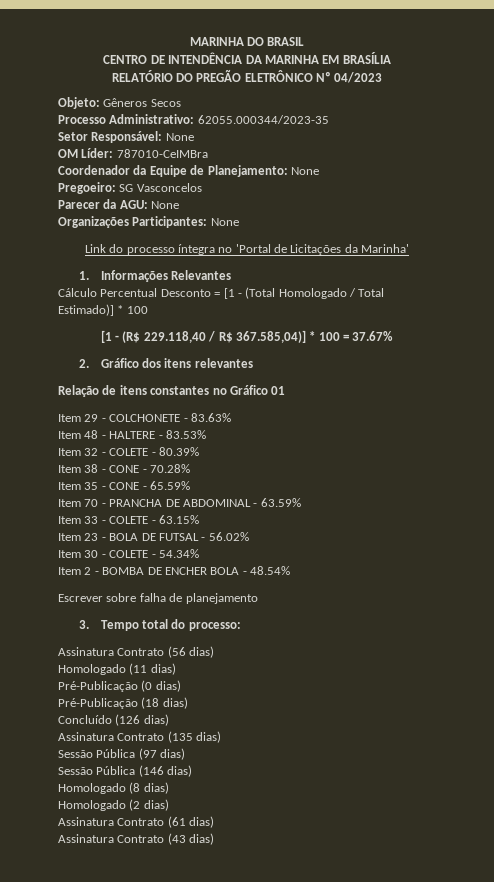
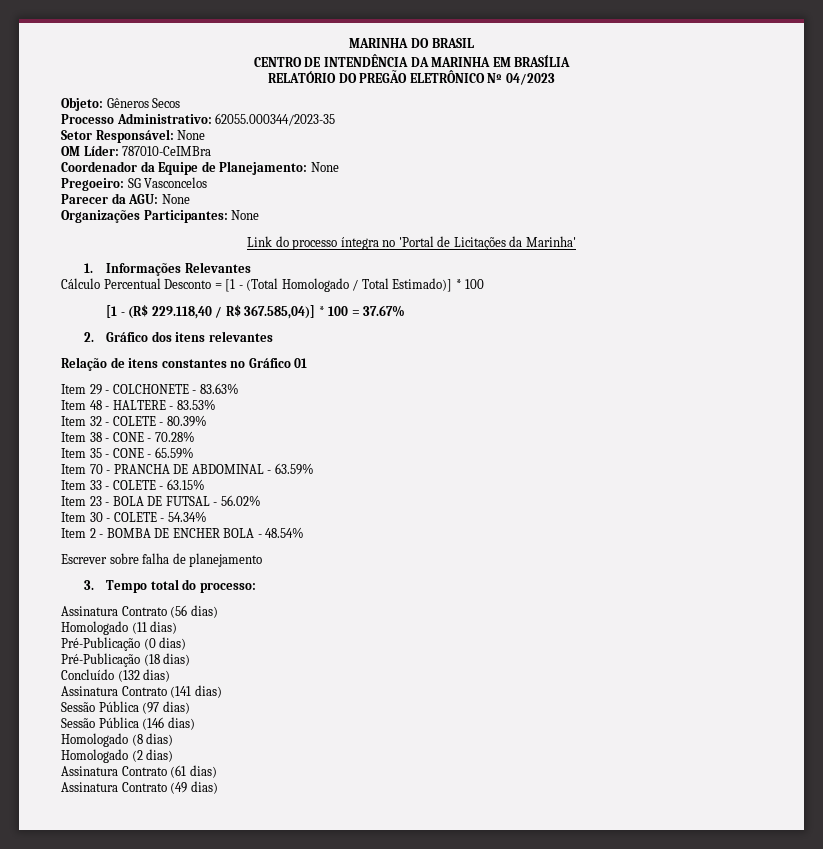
[115,714,169,726] [58,731,193,743] (126 dias) // Assinatura Contrato (135 -> [117,669,171,682] [61,686,192,698] (132 dias) // Assinatura Contrato (141
[167,833,186,845] (43 -> [170,782,188,794] (49

